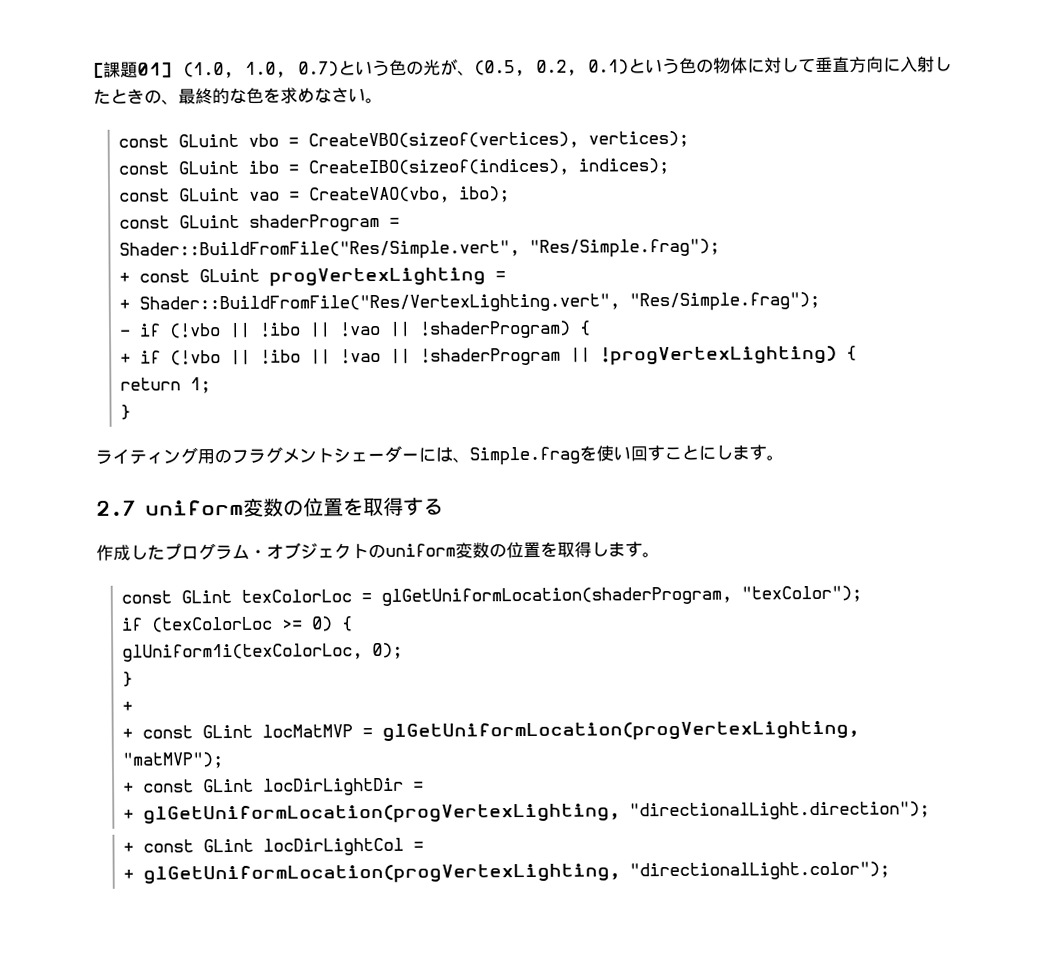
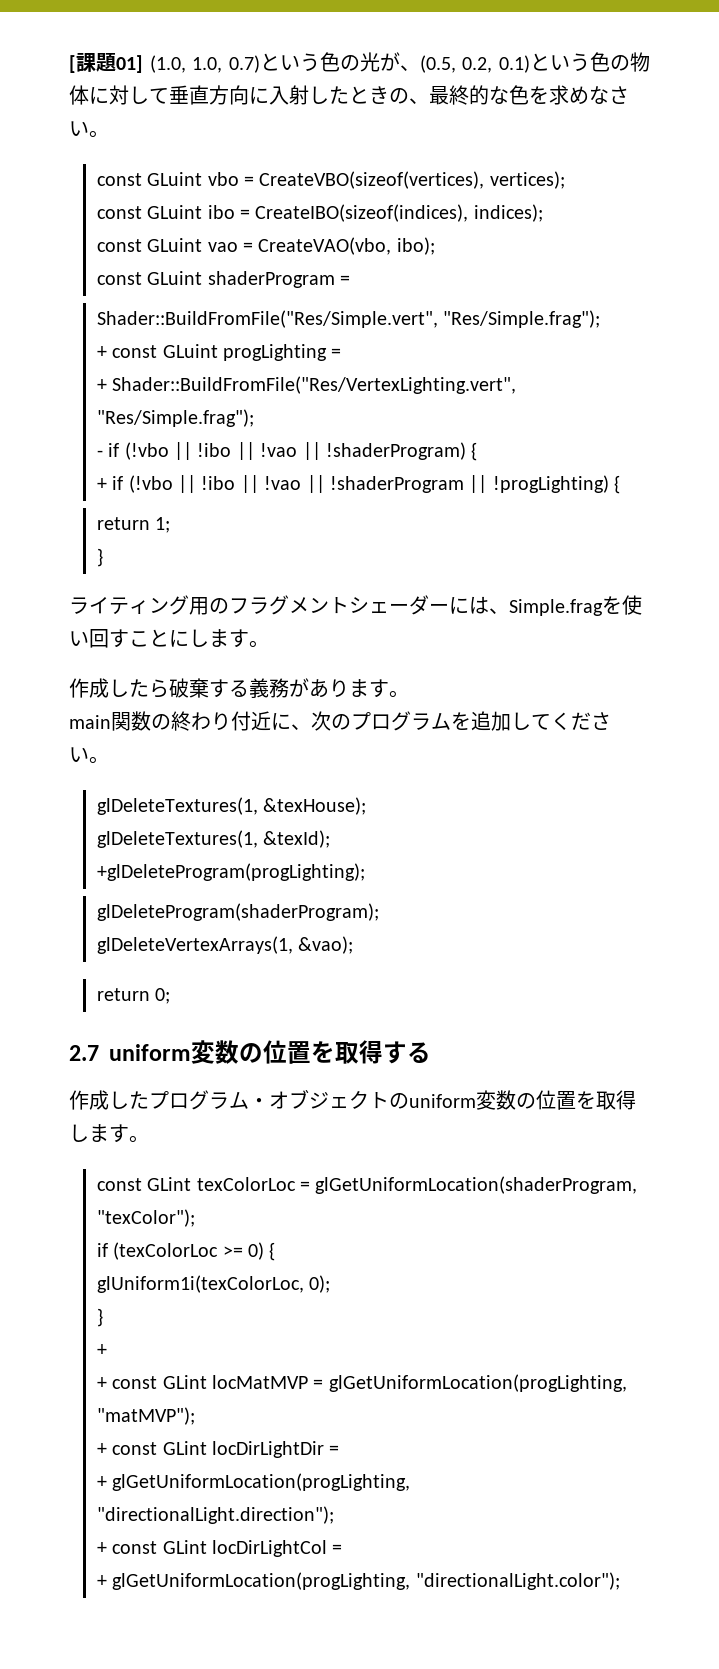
[269,267,487,287] progVertexLighting -> [223,344,328,361] progLighting
[600,344,838,366] !progVertexLighting) -> [492,475,609,493] !progLighting)
(784, 458) none -> [69,678,409,698] [69,711,611,731] [69,747,109,764] [96,797,367,815] [96,830,331,848] [96,863,365,881] [96,903,379,921] [96,936,354,954] [96,988,171,1004] // 作成したら破棄する義務があります。 // main関数の終わり付近に、次のプログラムを追加してください。 // glDeleteTextures(1, &texHouse); // glDeleteTextures(1, &texId); // +glDeleteProgram(progLighting); // glDeleteProgram(shaderProgram); // glDeleteVertexArrays(1, &vao); // return 0;
[382,720,860,742] glGetUniformLocation(progVertexLighting, -> [328,1374,627,1392] glGetUniformLocation(progLighting,
[143,803,621,825] glGetUniformLocation(progVertexLighting, -> [112,1473,411,1491] glGetUniformLocation(progLighting,
[143,863,621,885] glGetUniformLocation(progVertexLighting, -> [112,1572,411,1590] glGetUniformLocation(progLighting,

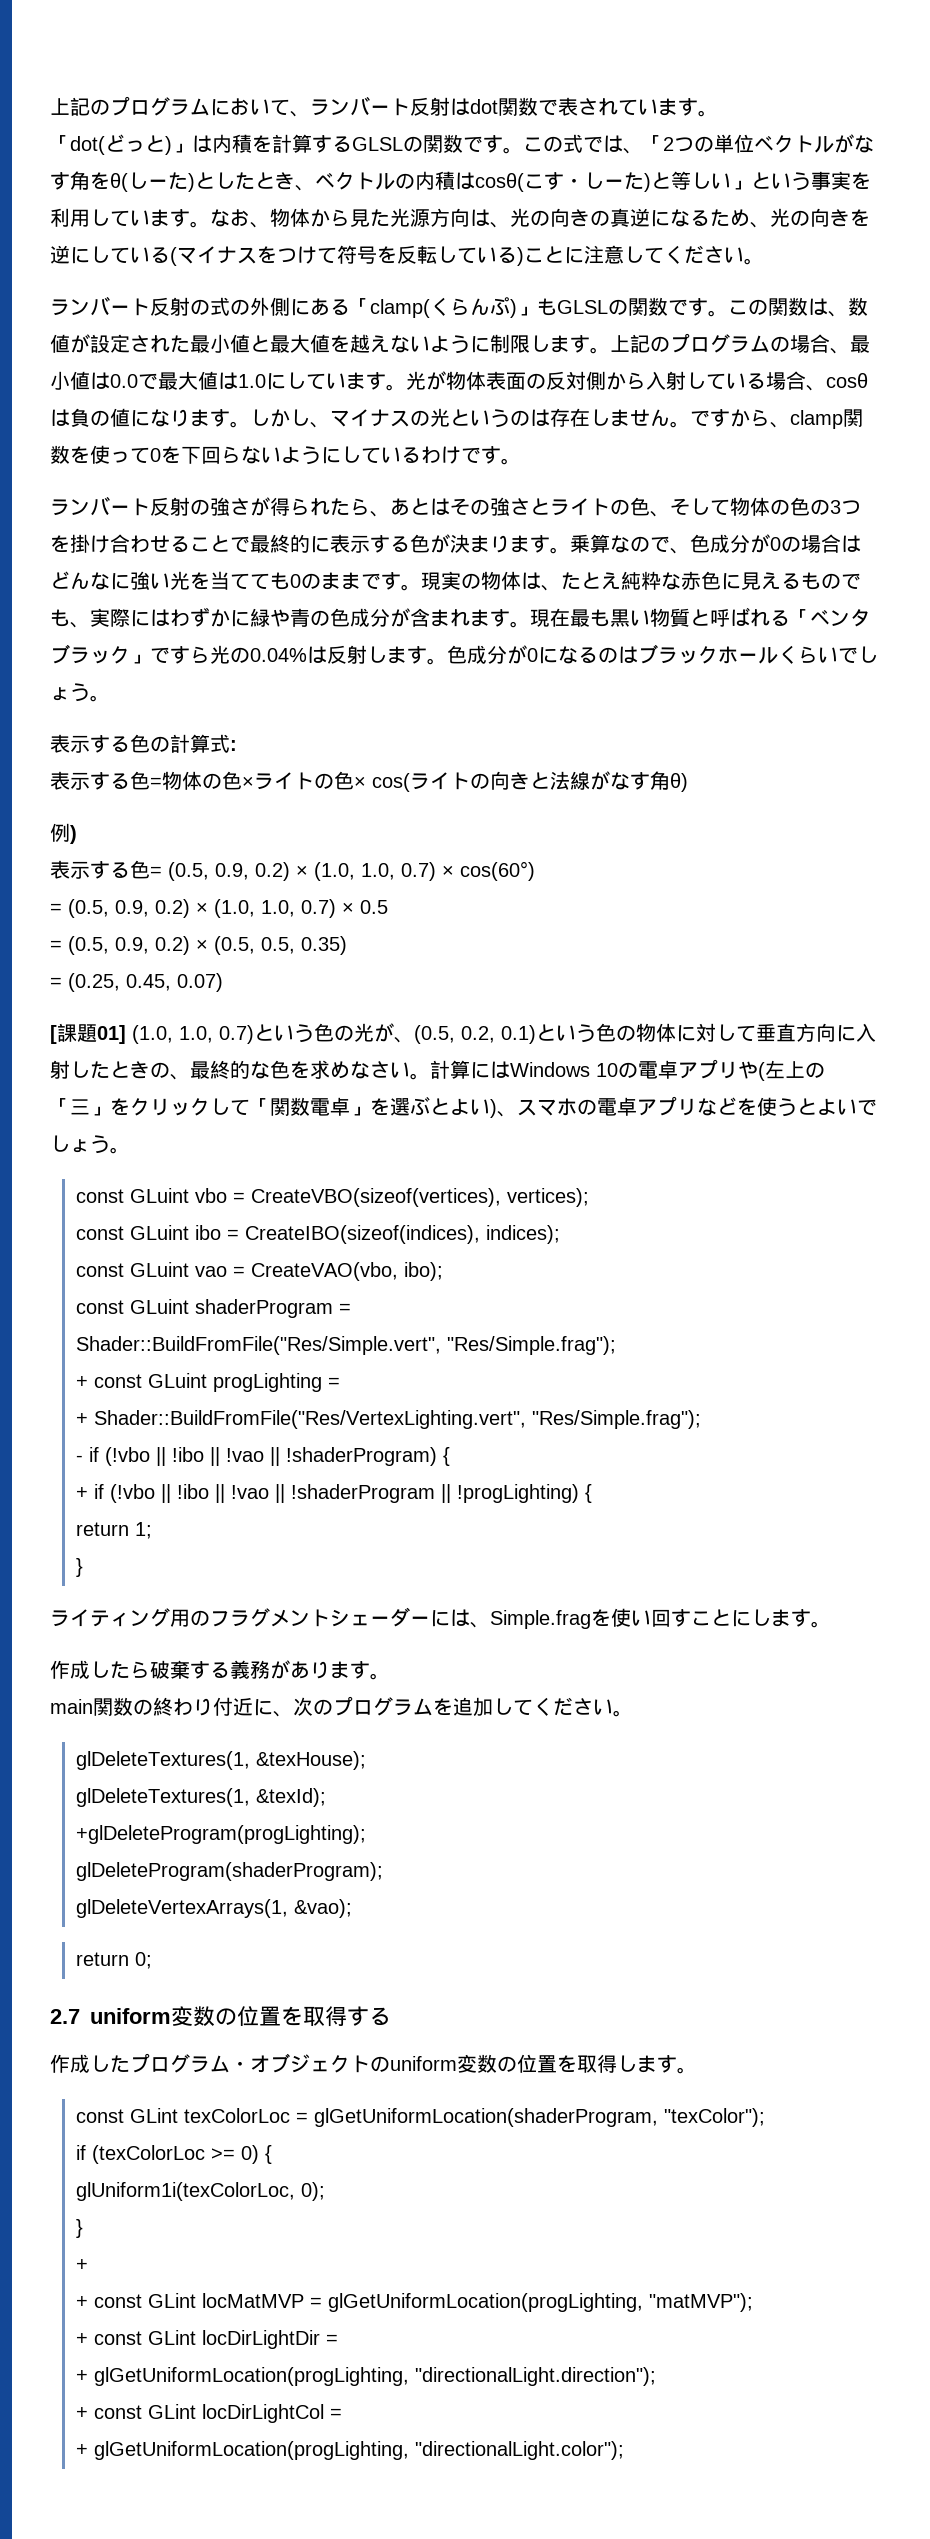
(69, 64) none -> [50,96,718,117] [50,134,874,155] [50,171,871,192] [50,208,870,228] [50,245,764,266] [50,296,868,318] [50,333,870,354] [50,371,868,391] [50,408,863,429] [50,445,521,465] [50,496,861,517] [50,534,861,554] [50,571,861,591] [50,607,870,628] [50,644,878,665] [50,683,110,702] [50,734,237,753] [50,771,688,792] [50,823,77,844] [50,860,535,881] [50,899,388,918] [50,936,347,955] [50,973,223,992] 上記のプログラムにおいて、ランバート反射はdot関数で表されています。 // 「dot(どっと)」は内積を計算するGLSLの関数です。この式では、「2つの単位ベクトルがなす角をθ(しーた)としたとき、ベクトルの内積はcosθ(こす・しーた)と等しい」という事実を利用しています。なお、物体から見た光源方向は、光の向きの真逆になるため、光の向きを逆にしている(マイナスをつけて符号を反転している)ことに注意してください。 // ランバート反射の式の外側にある「clamp(くらんぷ)」もGLSLの関数です。この関数は、数値が設定された最小値と最大値を越えないように制限します。上記のプログラムの場合、最小値は0.0で最大値は1.0にしています。光が物体表面の反対側から入射している場合、cosθは負の値になります。しかし、マイナスの光というのは存在しません。ですから、clamp関数を使って0を下回らないようにしているわけです。 // ランバート反射の強さが得られたら、あとはその強さとライトの色、そして物体の色の3つを掛け合わせることで最終的に表示する色が決まります。乗算なので、色成分が0の場合はどんなに強い光を当てても0のままです。現実の物体は、たとえ純粋な赤色に見えるものでも、実際にはわずかに緑や青の色成分が含まれます。現在最も黒い物質と呼ばれる「ベンタブラック」ですら光の0.04%は反射します。色成分が0になるのはブラックホールくらいでしょう。 // 表示する色の計算式: // 表示する色=物体の色×ライトの色× cos(ライトの向きと法線がなす角θ) // 例) // 表示する色= (0.5, 0.9, 0.2) × (1.0, 1.0, 0.7) × cos(60°) // = (0.5, 0.9, 0.2) × (1.0, 1.0, 0.7) × 0.5 // = (0.5, 0.9, 0.2) × (0.5, 0.5, 0.35) // = (0.25, 0.45, 0.07) //
(109, 134) none -> [430,1059,825,1081] [50,1096,877,1118] [50,1135,130,1154] 計算にはWindows 10の電卓アプリや(左上の「三」をクリックして「関数電卓」を選ぶとよい)、スマホの電卓アプリなどを使うとよいでしょう。

